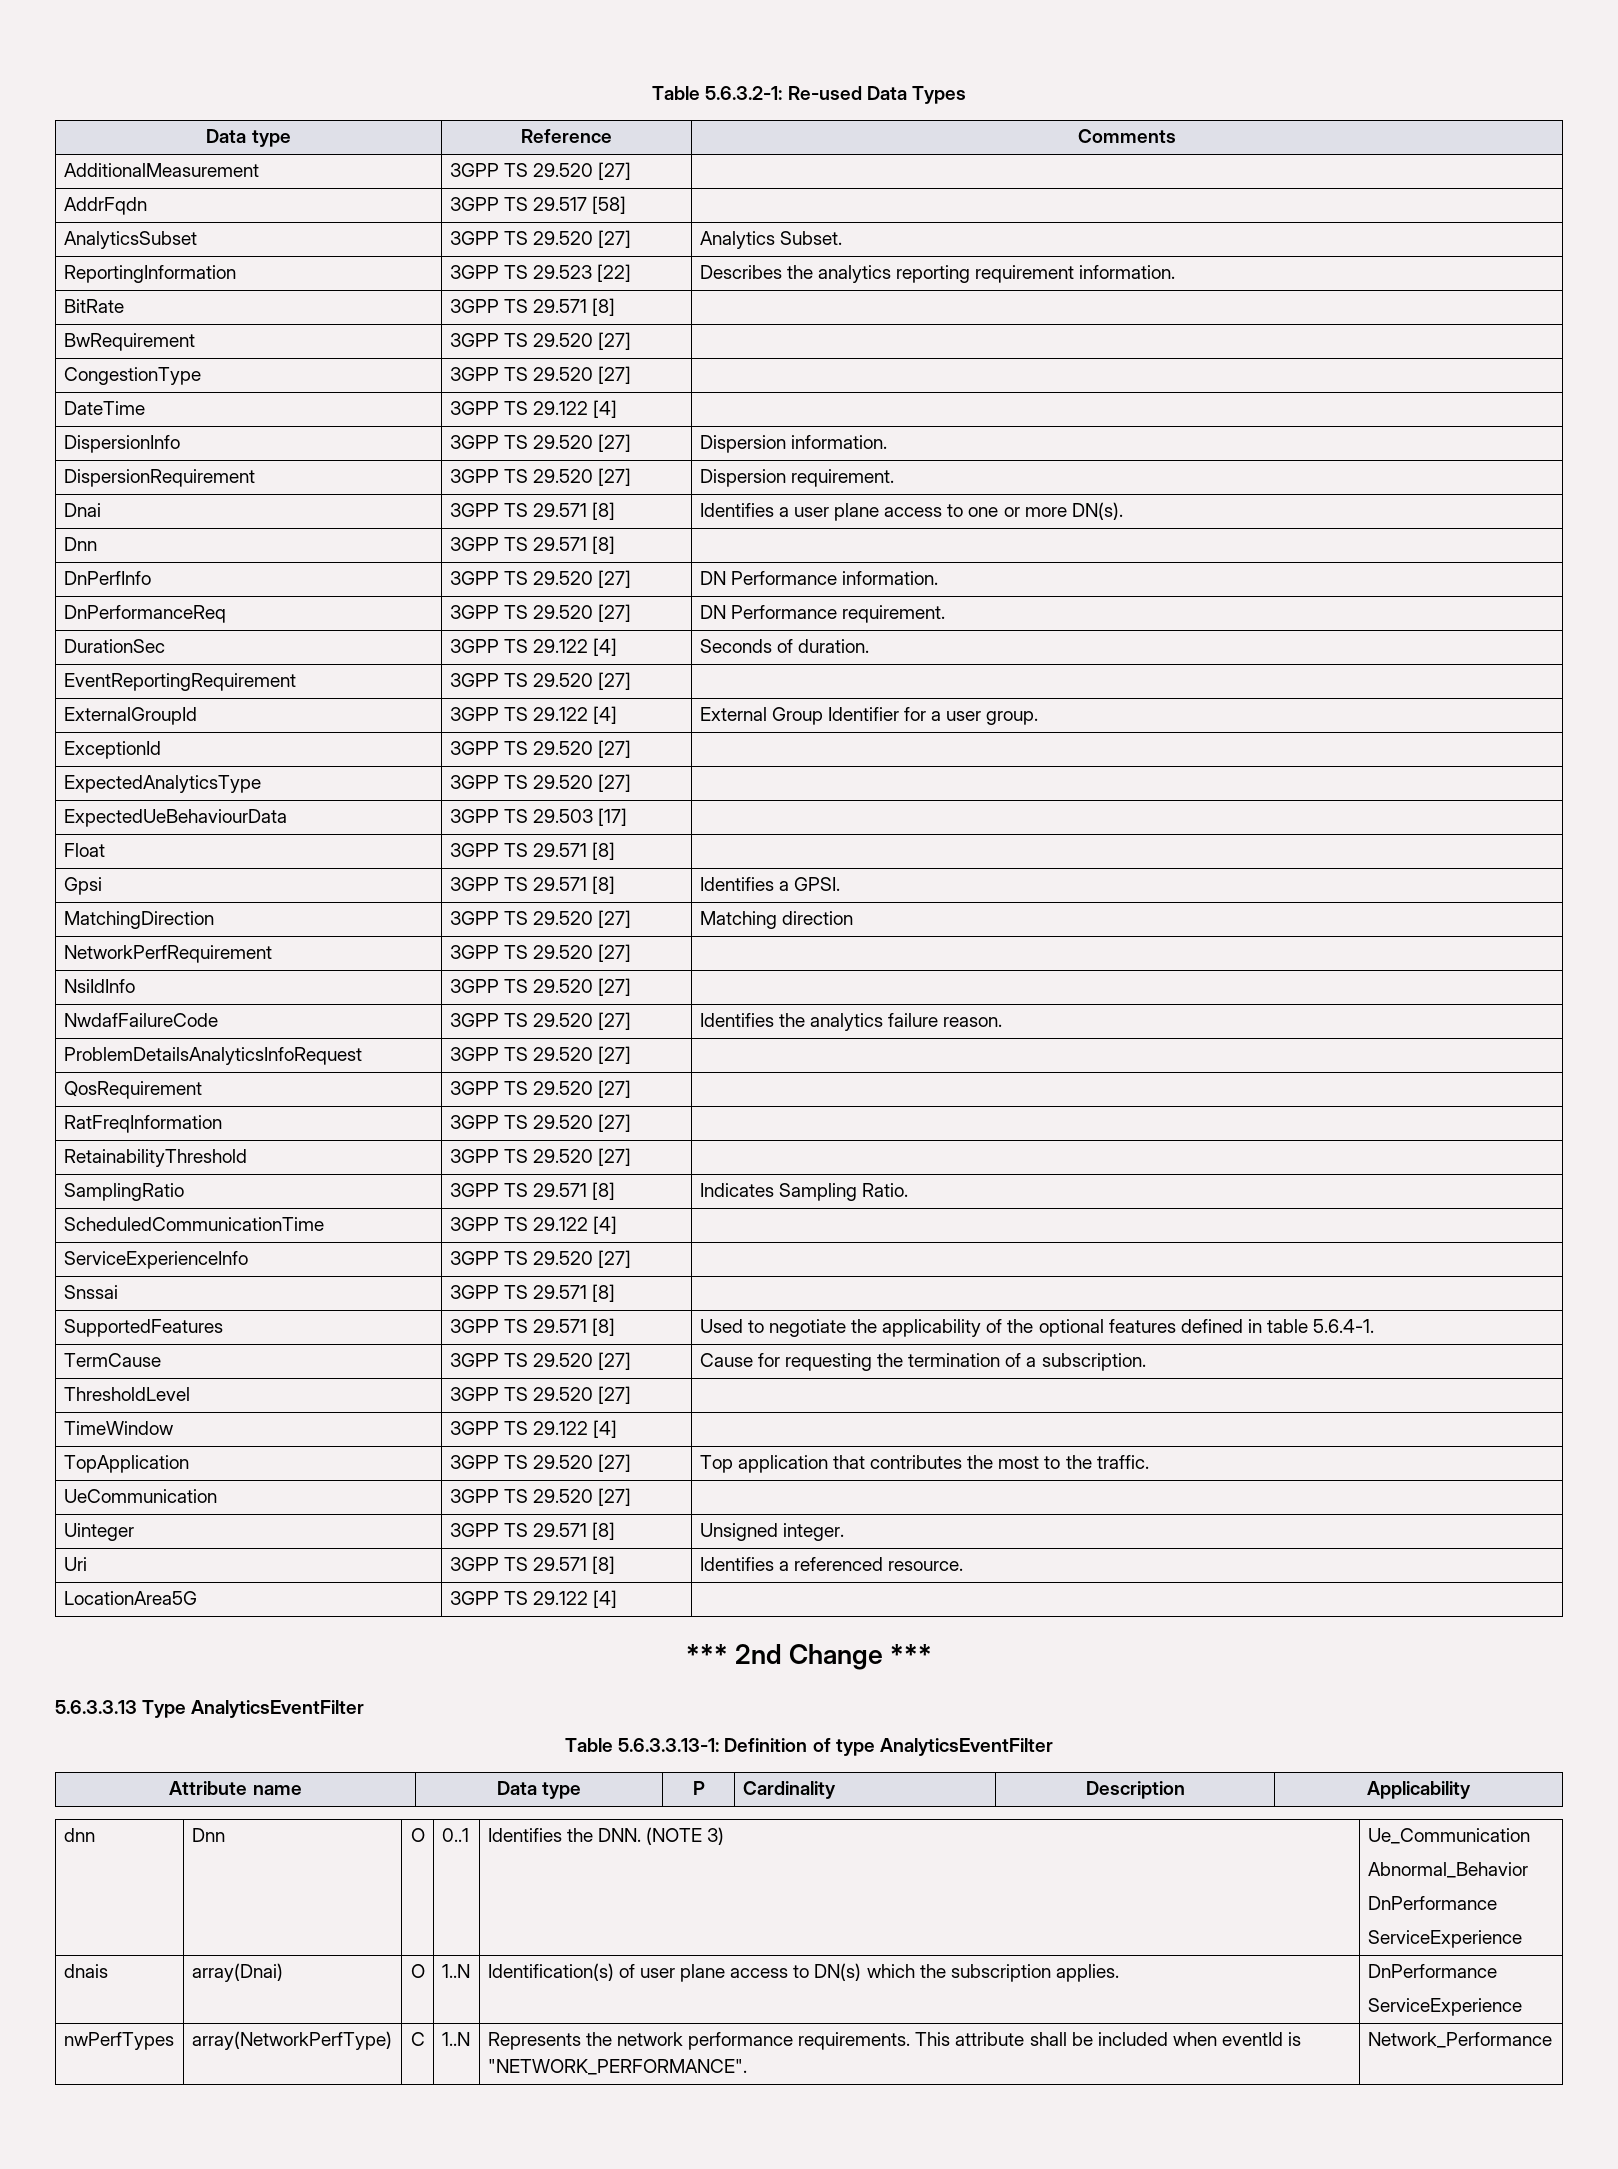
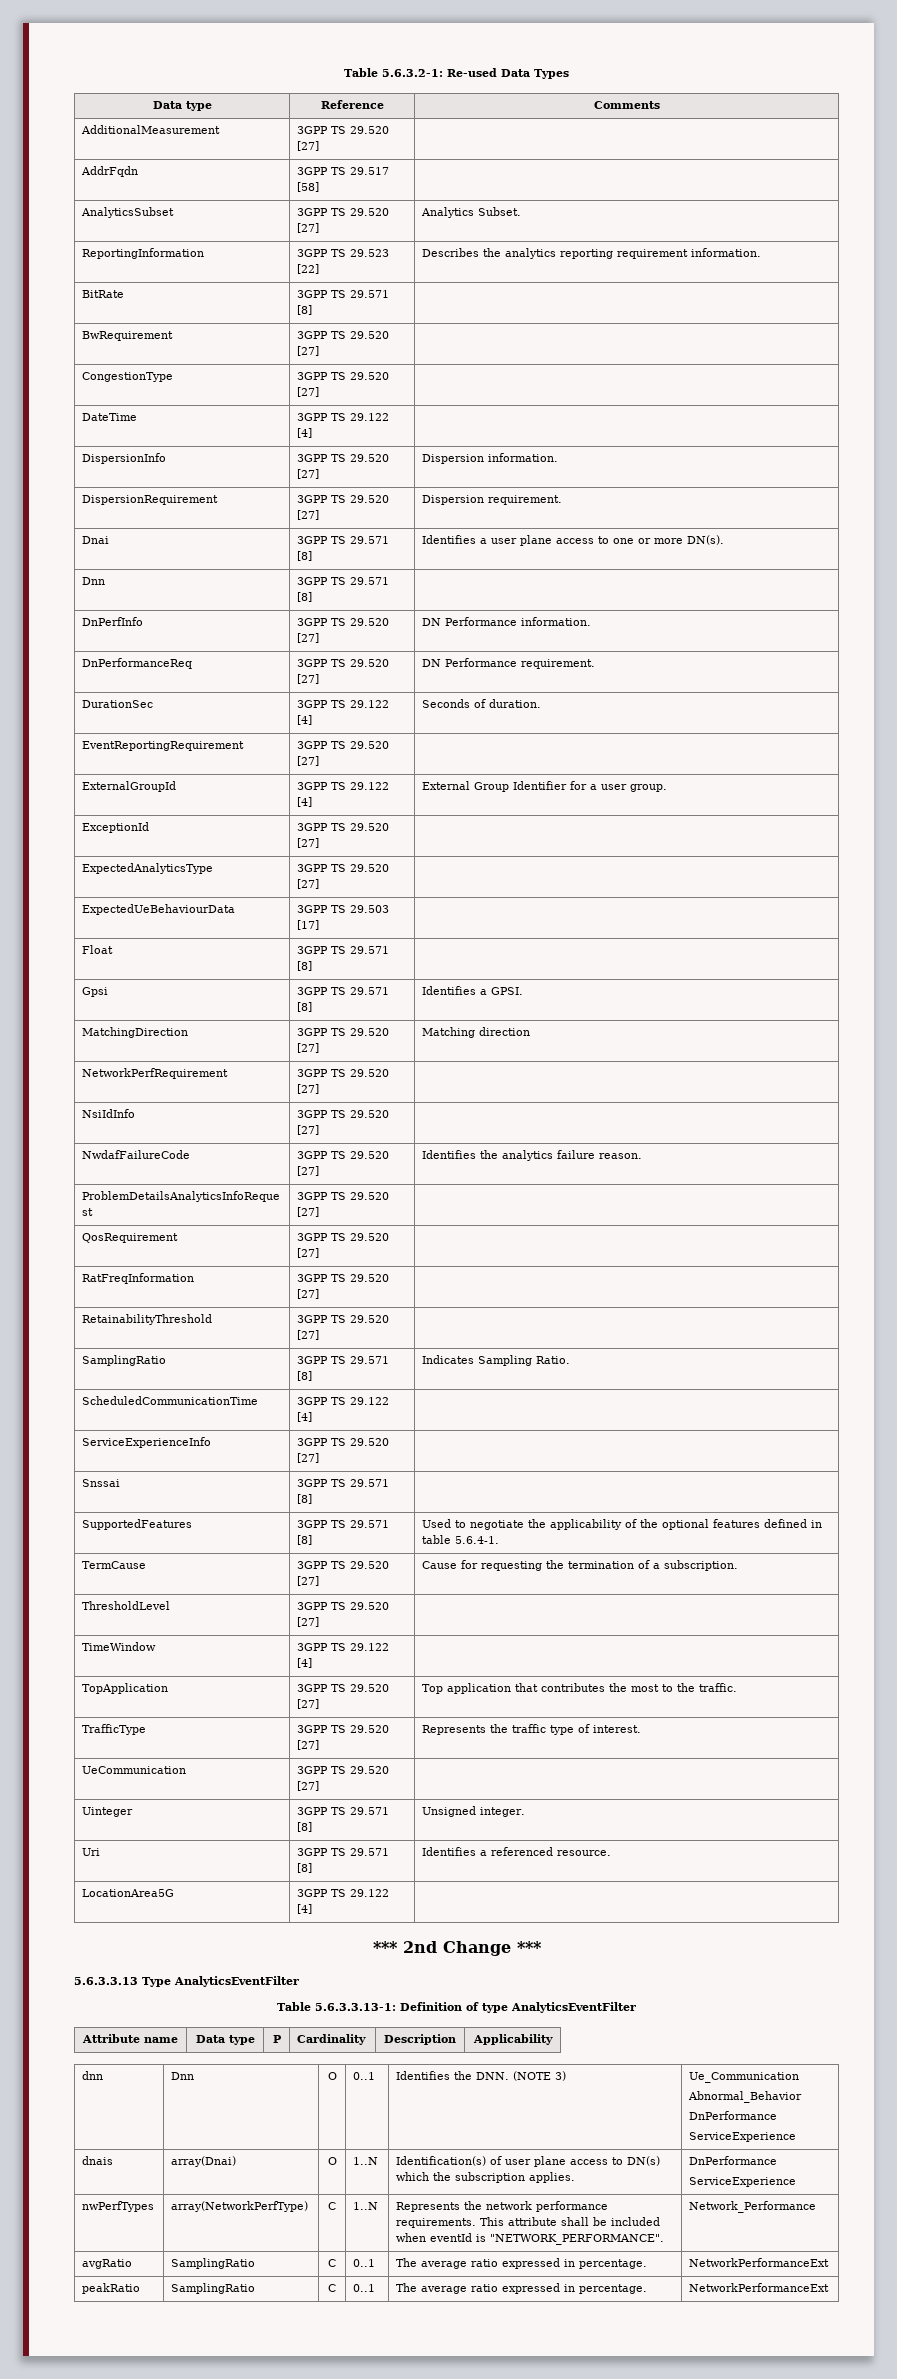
(1149, 1462) none -> [82,1724,147,1735] [297,1725,390,1733] [297,1740,320,1750] [422,1724,642,1735] // TrafficType | 3GPP TS 29.520 [27] | Represents the traffic type of interest.
(1552, 2040) none -> [82,2259,133,2269] [171,2258,256,2269] [328,2259,336,2267] [353,2259,376,2267] [396,2258,648,2269] [689,2258,830,2267] [82,2283,141,2294] [171,2283,256,2294] [328,2284,336,2292] [353,2284,376,2292] [396,2283,648,2294] [689,2283,830,2292] // avgRatio | SamplingRatio | C | 0..1 | The average ratio expressed in percentage. | NetworkPerformanceExt // peakRatio | SamplingRatio | C | 0..1 | The average ratio expressed in percentage. | NetworkPerformanceExt

